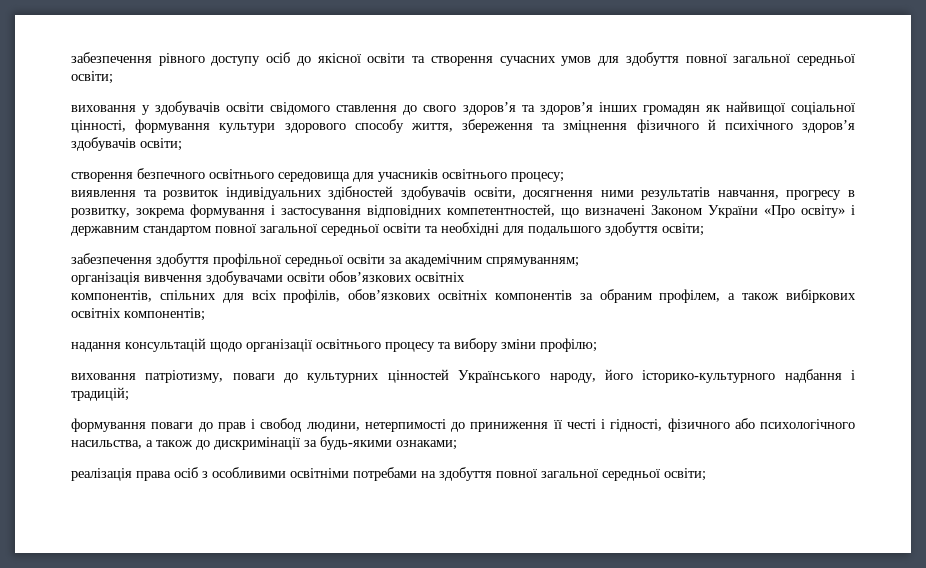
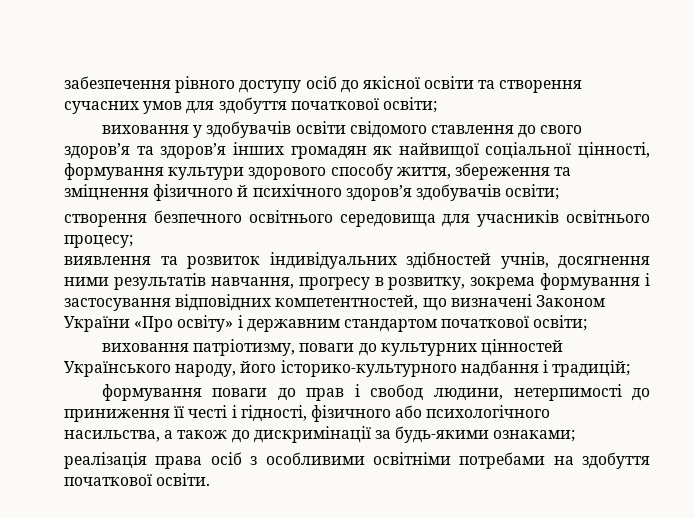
[685,54,856,66] повної загальної середньої -> [290,98,379,110] початкової
[400,186,516,200] здобувачів освіти, -> [500,252,549,269] учнів,
[215,222,704,236] [71,253,579,267] [71,271,465,285] [71,289,856,303] [71,308,205,321] [71,338,597,352] повної загальної середньої освіти та необхідні для подальшого здобуття освіти; // забезпечення здобуття профільної середньої освіти за академічним спрямуванням; // організація вивчення здобувачами освіти обов’язкових освітніх // компонентів, спільних для всіх профілів, обов’язкових освітніх компонентів за обраним профілем, а також вибіркових освітніх компонентів; // надання консультацій щодо організації освітнього процесу та вибору зміни профілю; -> [441,315,588,331] початкової освіти;
[496,468,706,481] повної загальної середньої освіти; -> [64,473,211,486] початкової освіти.

